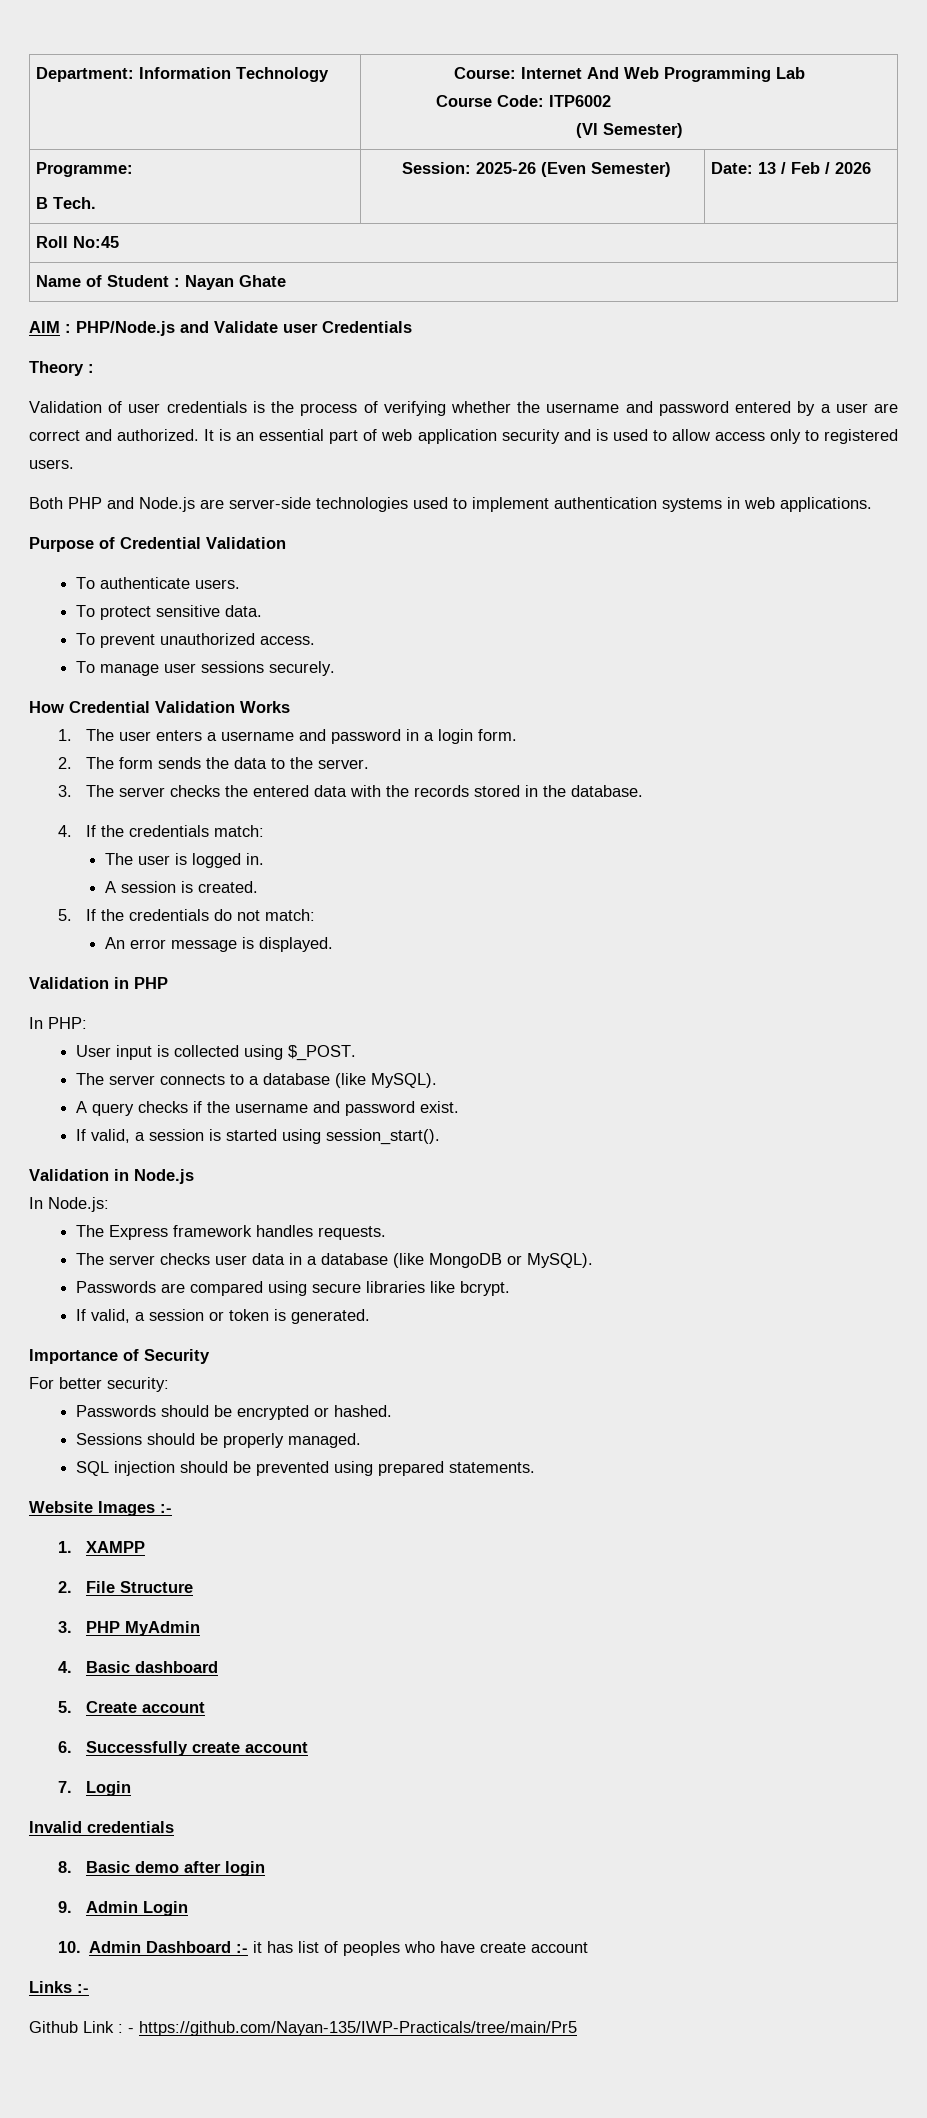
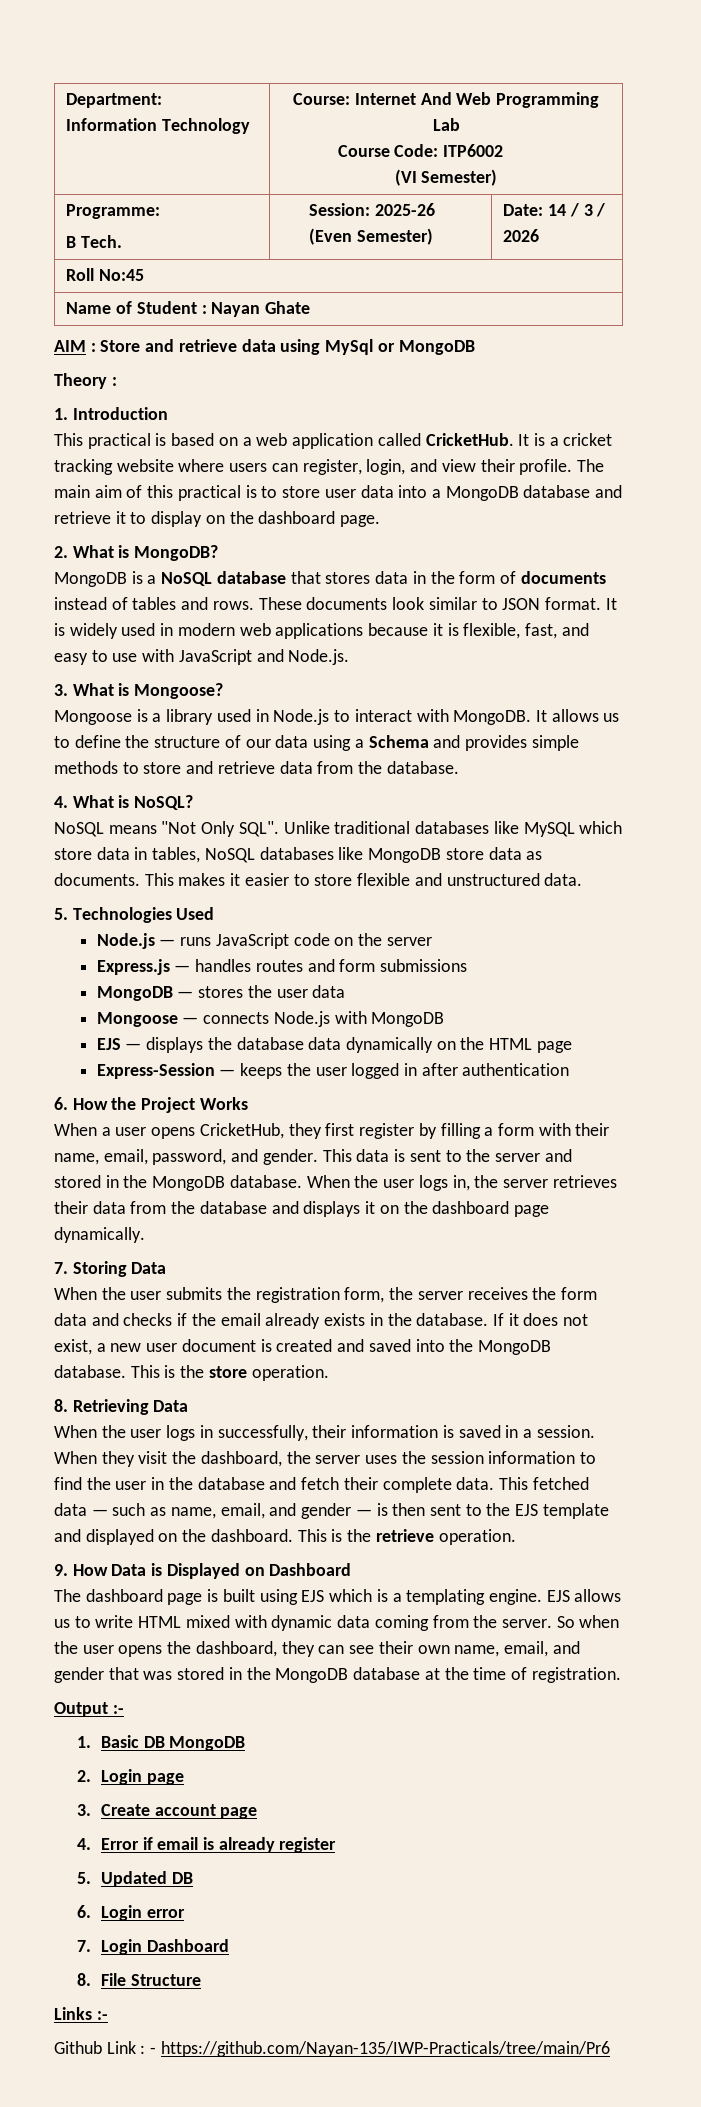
[758,162,821,174] 13 / Feb -> [548,203,593,217] 14 / 3
[76,321,412,336] [29,361,94,376] [29,401,898,416] [29,429,898,444] [29,459,74,469] [29,497,872,512] [29,537,286,552] [75,577,240,589] [75,605,262,620] [75,633,315,648] [75,661,335,676] [29,701,290,713] [57,729,518,744] [57,757,370,769] [57,785,644,797] [57,825,265,837] [104,853,264,868] [104,881,258,893] [57,909,316,921] [104,937,333,952] [29,977,168,989] [29,1017,87,1029] [75,1045,356,1061] [75,1073,437,1088] [75,1101,459,1116] [75,1129,440,1145] [29,1169,194,1184] [29,1197,109,1212] [75,1225,386,1240] [75,1253,593,1268] [75,1281,510,1296] [75,1309,370,1324] [29,1349,210,1364] [29,1377,169,1392] [75,1405,392,1420] [75,1433,361,1448] [75,1461,535,1476] [29,1501,172,1516] [57,1541,146,1553] [57,1581,194,1593] [57,1621,201,1636] [57,1661,219,1673] [57,1701,206,1713] [57,1741,309,1756] [57,1781,132,1796] [29,1821,174,1833] [57,1861,266,1876] [57,1901,189,1916] [57,1941,588,1956] PHP/Node.js and Validate user Credentials // Theory : // Validation of user credentials is the process of verifying whether the username and password entered by a user are correct and authorized. It is an essential part of web application security and is used to allow access only to registered users. // Both PHP and Node.js are server-side technologies used to implement authentication systems in web applications. // Purpose of Credential Validation // To authenticate users. // To protect sensitive data. // To prevent unauthorized access. // To manage user sessions securely. // How Credential Validation Works // 1. The user enters a username and password in a login form. // 2. The form sends the data to the server. // 3. The server checks the entered data with the records stored in the database. // 4. If the credentials match: // The user is logged in. // A session is created. // 5. If the credentials do not match: // An error message is displayed. // Validation in PHP // In PHP: // User input is collected using $_POST. // The server connects to a database (like MySQL). // A query checks if the username and password exist. // If valid, a session is started using session_start(). // Validation in Node.js // In Node.js: // The Express framework handles requests. // The server checks user data in a database (like MongoDB or MySQL). // Passwords are compared using secure libraries like bcrypt. // If valid, a session or token is generated. // Importance of Security // For better security: // Passwords should be encrypted or hashed. // Sessions should be properly managed. // SQL injection should be prevented using prepared statements. // Website Images :- // 1. XAMPP // 2. File Structure // 3. PHP MyAdmin // 4. Basic dashboard // 5. Create account // 6. Successfully create account // 7. Login // Invalid credentials // 8. Basic demo after login // 9. Admin Login // 10. Admin Dashboard :- it has list of peoples who have create account -> [100,339,475,355] [54,373,117,389] [54,407,168,420] [54,433,613,449] [54,459,604,475] [54,485,623,501] [54,511,381,527] [54,545,219,561] [54,571,606,587] [54,597,617,610] [54,623,589,639] [54,649,350,665] [54,683,224,699] [54,709,620,725] [54,735,579,751] [54,761,459,774] [54,795,194,810] [54,821,623,837] [54,847,543,863] [54,873,583,886] [54,907,215,923] [96,933,432,949] [96,959,468,975] [96,985,346,1001] [96,1011,445,1027] [96,1037,572,1053] [96,1063,570,1079] [54,1097,248,1113] [54,1123,610,1139] [54,1149,572,1165] [54,1175,617,1191] [54,1201,549,1217] [54,1227,145,1243] [54,1261,167,1277] [54,1287,597,1303] [54,1313,589,1329] [54,1339,551,1355] [54,1365,329,1381] [54,1399,189,1415] [54,1425,595,1441] [54,1451,596,1467] [54,1477,589,1493] [54,1503,609,1519] [54,1529,516,1545] [54,1563,352,1579] [54,1589,622,1605] [54,1615,620,1631] [54,1641,580,1657] [54,1667,621,1683] [54,1702,124,1717] [77,1735,246,1751] [77,1769,184,1785] [77,1804,258,1819] [77,1837,337,1853] [77,1871,193,1887] [77,1905,185,1921] [77,1939,229,1955] [77,1973,201,1986] Store and retrieve data using MySql or MongoDB // Theory : // 1. Introduction // This practical is based on a web application called CricketHub. It is a cricket tracking website where users can register, login, and view their profile. The main aim of this practical is to store user data into a MongoDB database and retrieve it to display on the dashboard page. // 2. What is MongoDB? // MongoDB is a NoSQL database that stores data in the form of documents instead of tables and rows. These documents look similar to JSON format. It is widely used in modern web applications because it is flexible, fast, and easy to use with JavaScript and Node.js. // 3. What is Mongoose? // Mongoose is a library used in Node.js to interact with MongoDB. It allows us to define the structure of our data using a Schema and provides simple methods to store and retrieve data from the database. // 4. What is NoSQL? // NoSQL means "Not Only SQL". Unlike traditional databases like MySQL which store data in tables, NoSQL databases like MongoDB store data as documents. This makes it easier to store flexible and unstructured data. // 5. Technologies Used // Node.js — runs JavaScript code on the server // Express.js — handles routes and form submissions // MongoDB — stores the user data // Mongoose — connects Node.js with MongoDB // EJS — displays the database data dynamically on the HTML page // Express-Session — keeps the user logged in after authentication // 6. How the Project Works // When a user opens CricketHub, they first register by filling a form with their name, email, password, and gender. This data is sent to the server and stored in the MongoDB database. When the user logs in, the server retrieves their data from the database and displays it on the dashboard page dynamically. // 7. Storing Data // When the user submits the registration form, the server receives the form data and checks if the email already exists in the database. If it does not exist, a new user document is created and saved into the MongoDB database. This is the store operation. // 8. Retrieving Data // When the user logs in successfully, their information is saved in a session. When they visit the dashboard, the server uses the session information to find the user in the database and fetch their complete data. This fetched data — such as name, email, and gender — is then sent to the EJS template and displayed on the dashboard. This is the retrieve operation. // 9. How Data is Displayed on Dashboard // The dashboard page is built using EJS which is a templating engine. EJS allows us to write HTML mixed with dynamic data coming from the server. So when the user opens the dashboard, they can see their own name, email, and gender that was stored in the MongoDB database at the time of registration. // Output :- // 1. Basic DB MongoDB // 2. Login page // 3. Create account page // 4. Error if email is already register // 5. Updated DB // 6. Login error // 7. Login Dashboard // 8. File Structure
[139,2021,577,2036] https://github.com/Nayan-135/IWP-Practicals/tree/main/Pr5 -> [160,2041,610,2057] https://github.com/Nayan-135/IWP-Practicals/tree/main/Pr6

